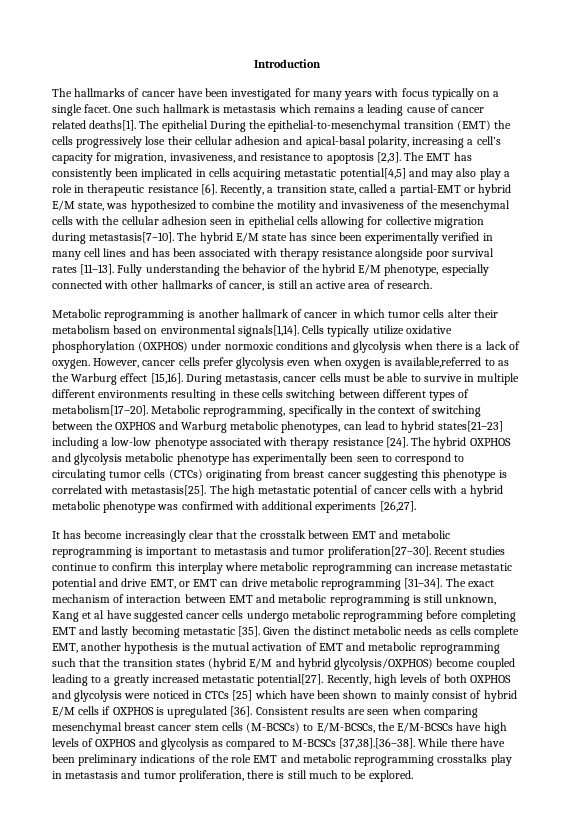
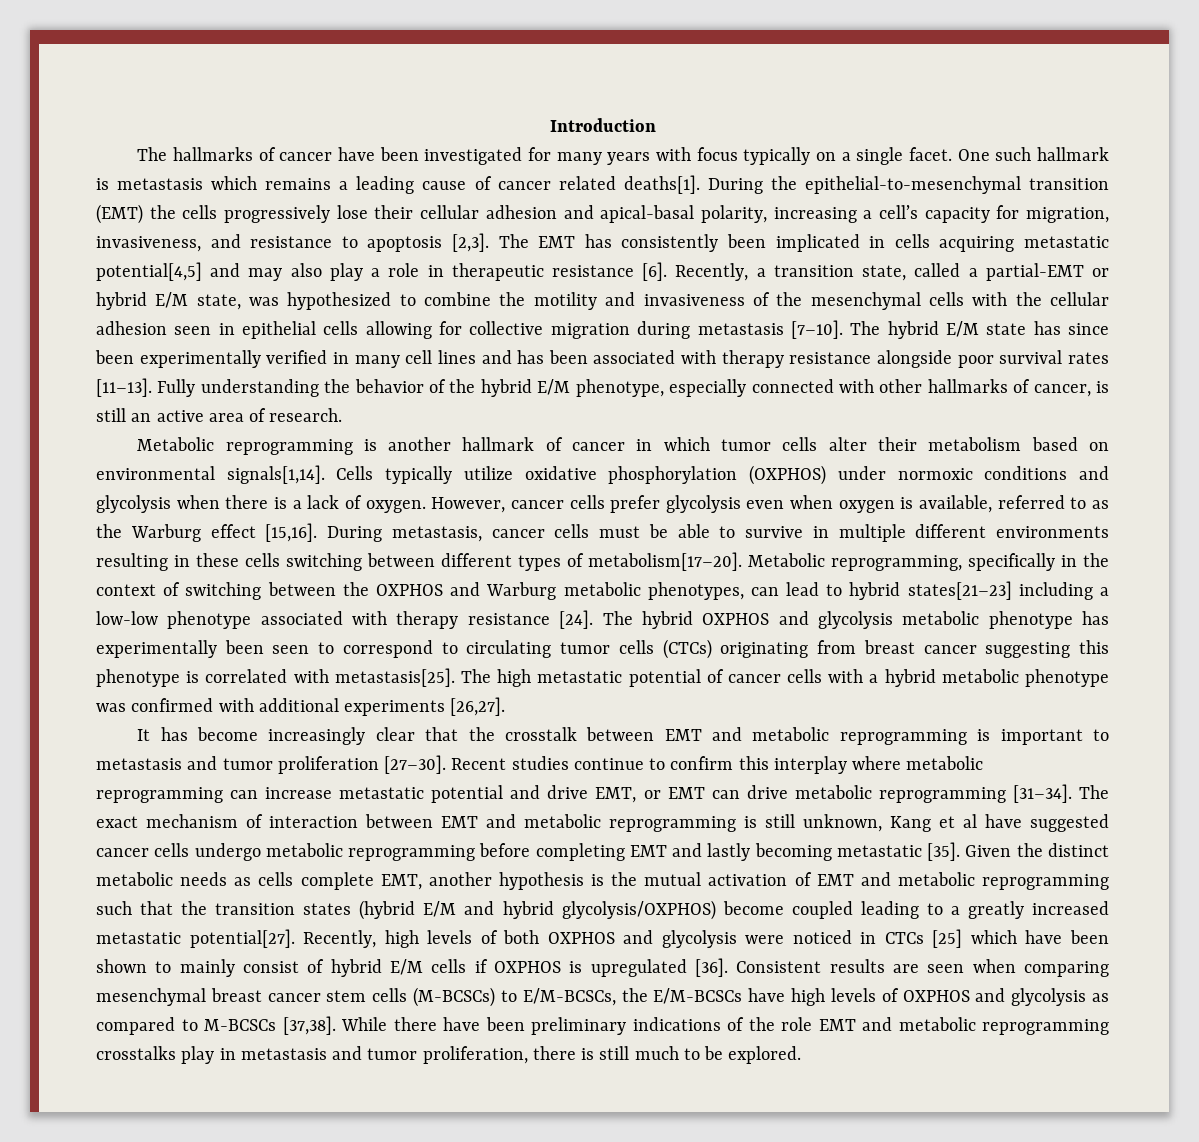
[139,120,208,132] The epithelial -> (700, 184) none
[89,232,175,243] metastasis[7–10]. -> [697,320,843,339] metastasis [7–10].
[395,357,482,368] available,referred -> [919,495,1065,513] available, referred
[327,546,431,558] proliferation[27–30]. -> [277,755,447,774] proliferation [27–30].
[339,738,416,749] [37,38].[36–38]. -> [282,1016,336,1035] [37,38].

